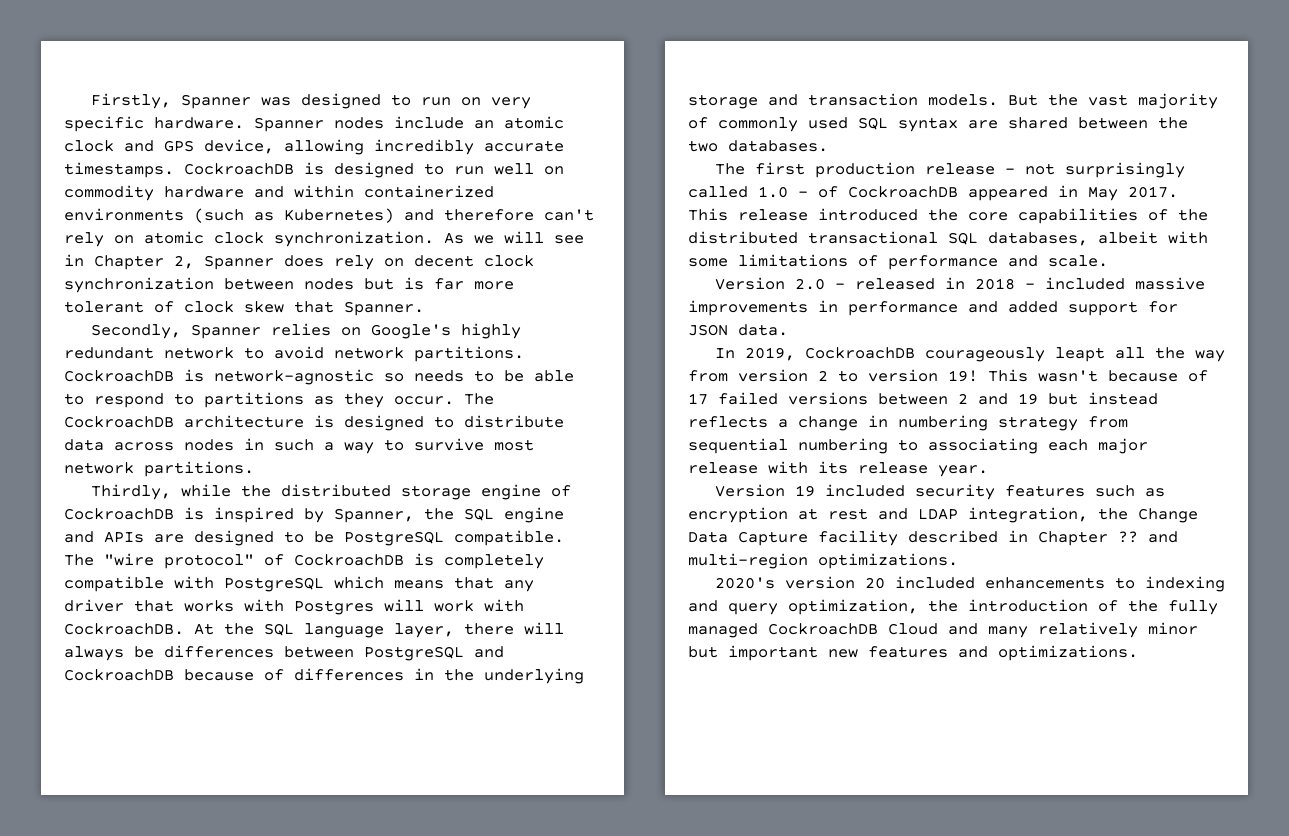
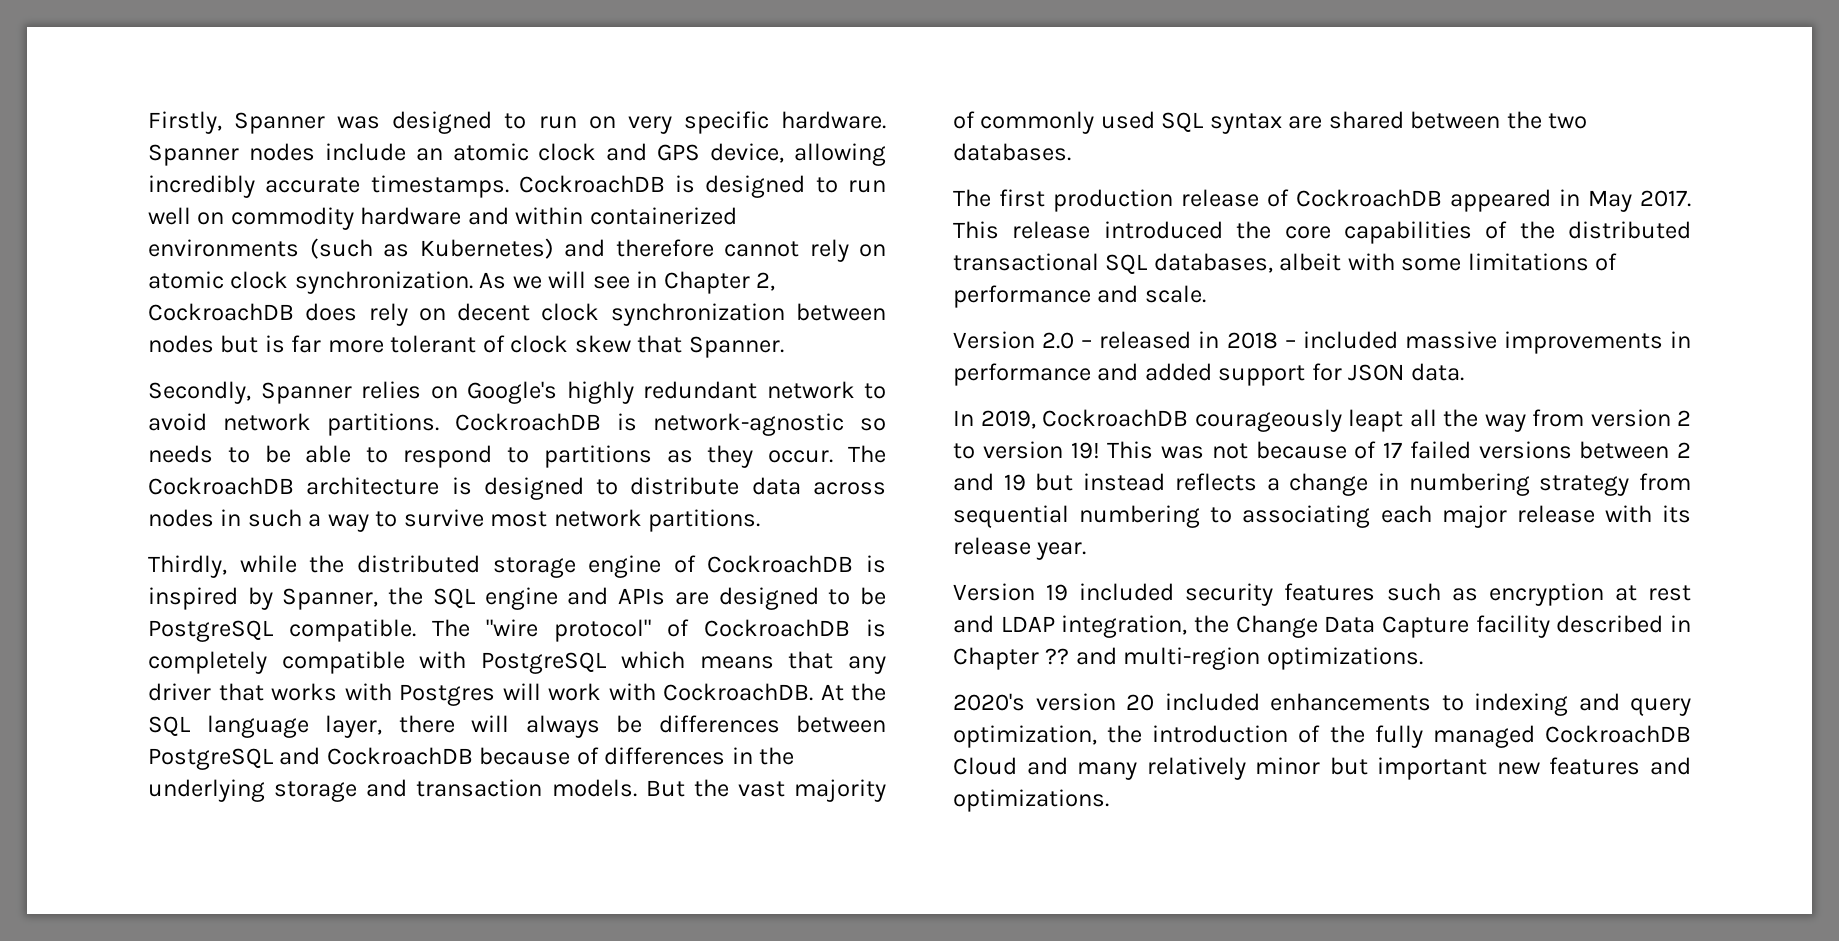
[544,209,594,221] can't -> [724,241,799,257] cannot
[204,255,274,270] Spanner -> [148,303,294,321] CockroachDB
[1004,162,1185,178] [688,186,808,198] – not surprisingly called 1.0 - -> (1259, 198) none
[1038,370,1098,382] wasn't -> [1161,443,1248,459] was not

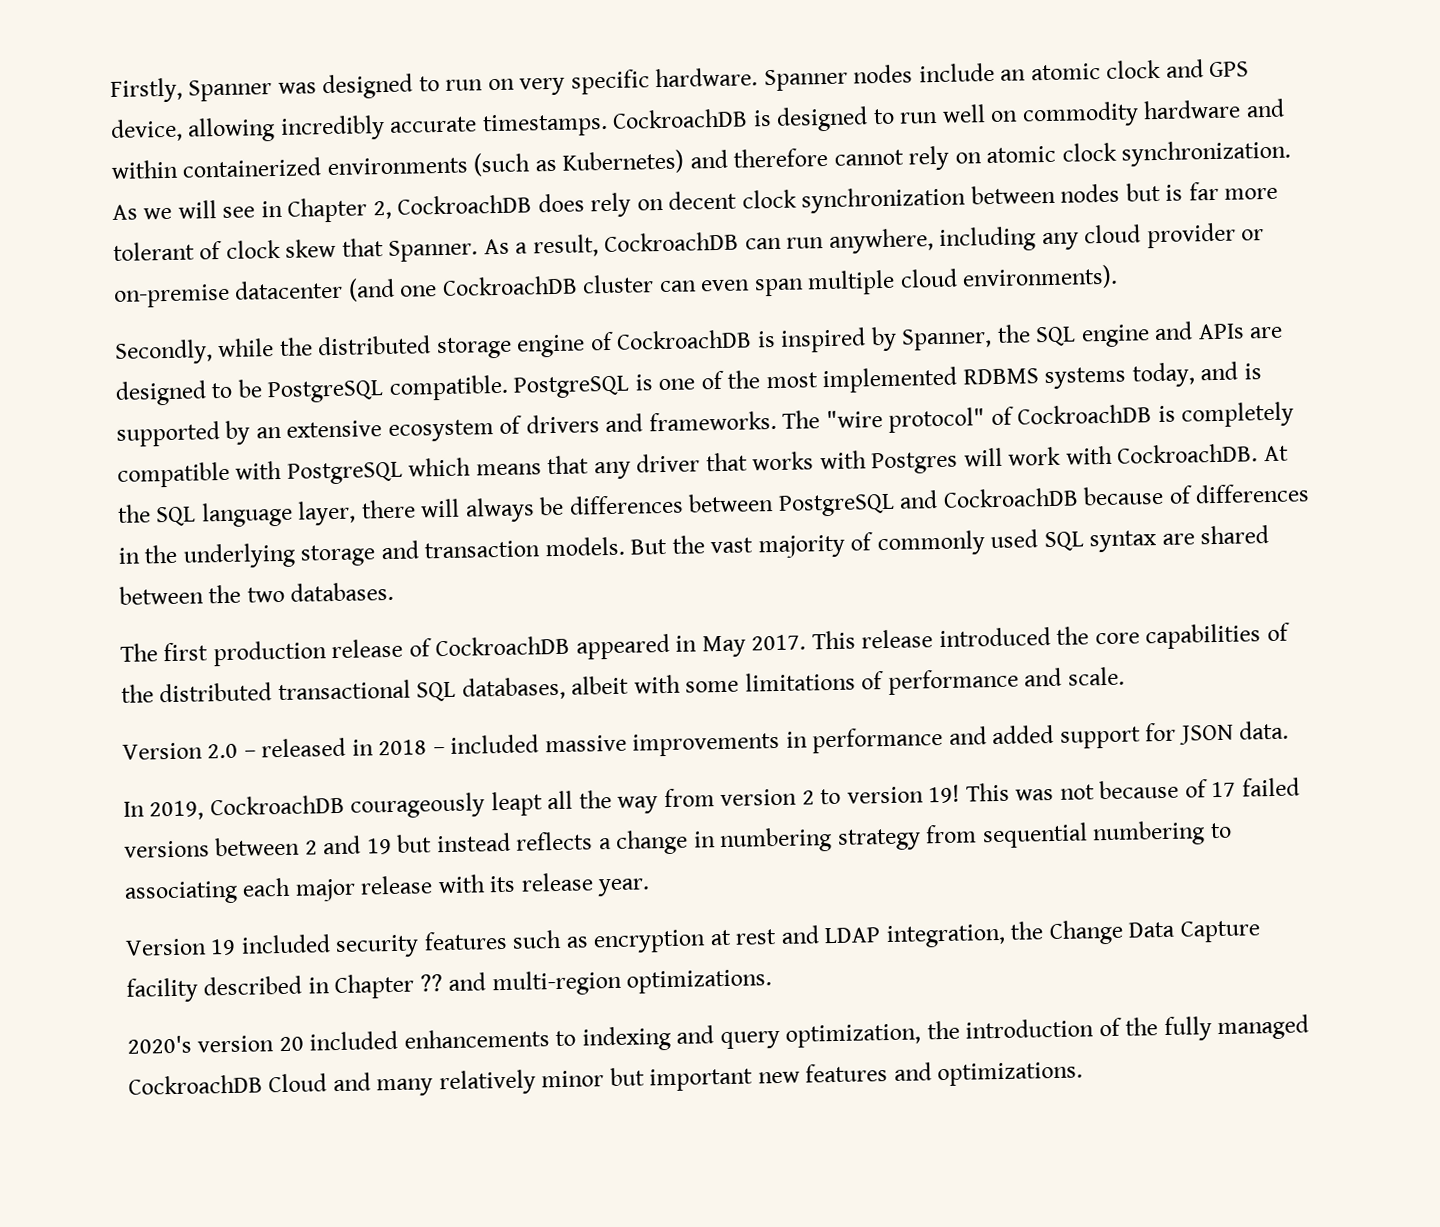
[148,381,886,404] [148,413,886,436] [148,445,886,468] [148,477,886,500] [148,509,761,532] [148,555,227,578] // Secondly, Spanner relies on Google's highly redundant network to avoid network partitions. CockroachDB is network-agnostic so needs to be able to respond to partitions as they occur. The CockroachDB architecture is designed to distribute data across nodes in such a way to survive most network partitions. // Thirdly, -> [483,222,1265,258] [113,264,1119,308] [114,339,213,365] As a result, CockroachDB can run anywhere, including any cloud provider or on-premise datacenter (and one CockroachDB cluster can even span multiple cloud environments). // Secondly,
(416, 630) none -> [513,361,1262,399] [116,410,777,447] PostgreSQL is one of the most implemented RDBMS systems today, and is supported by an extensive ecosystem of drivers and frameworks.

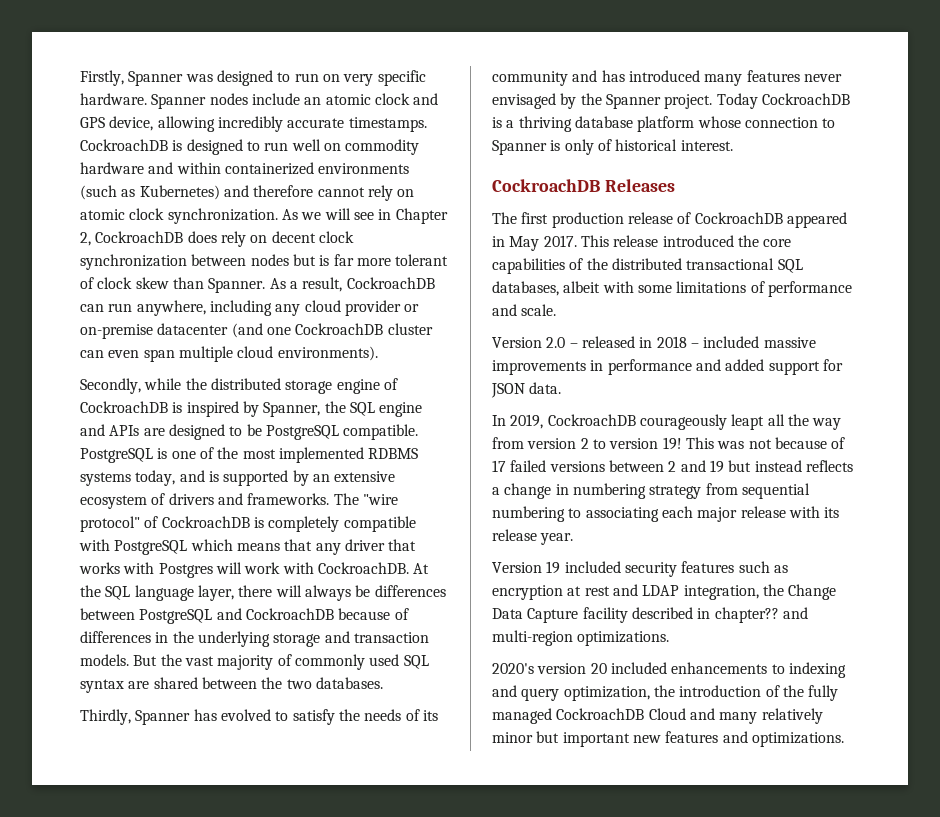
[341,238,384,257] that -> [172,277,204,289] than
(395, 591) none -> [80,709,438,725] [492,70,842,86] [492,93,850,109] [492,116,836,132] [492,139,733,155] [492,179,675,192] // Thirdly, Spanner has evolved to satisfy the needs of its community and has introduced many features never envisaged by the Spanner project. Today CockroachDB is a thriving database platform whose connection to Spanner is only of historical interest. // CockroachDB Releases
[334,973,443,1000] Chapter ?? -> [714,607,779,623] chapter??

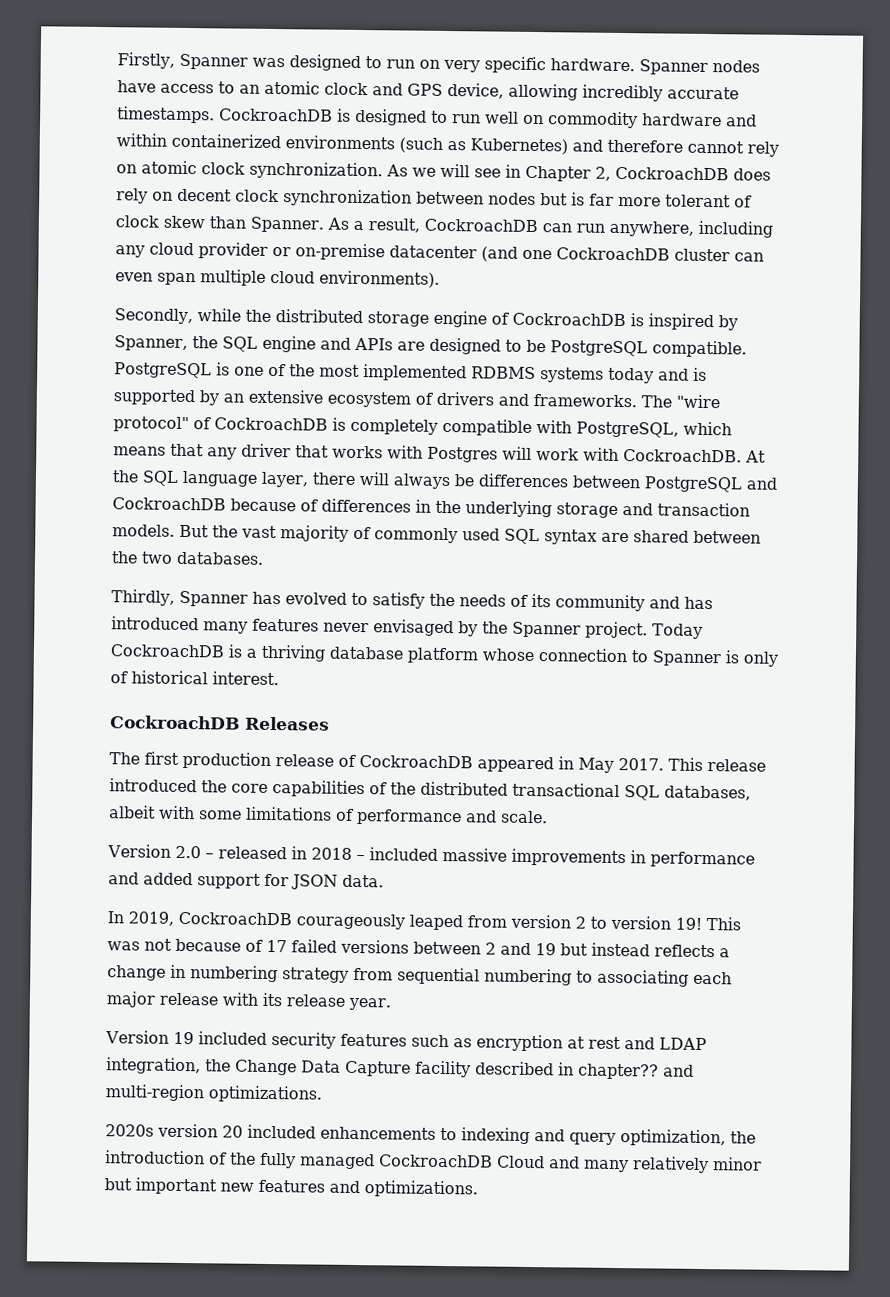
[251,93,300,105] include -> [117,80,235,94] have access to
[135,470,176,486] today, -> [608,367,654,384] today
[114,540,188,555] PostgreSQL -> [576,421,679,438] PostgreSQL,
[731,414,842,430] leapt all the way -> [409,914,463,931] leaped
[492,663,534,674] 2020's -> [105,1124,154,1137] 2020s

